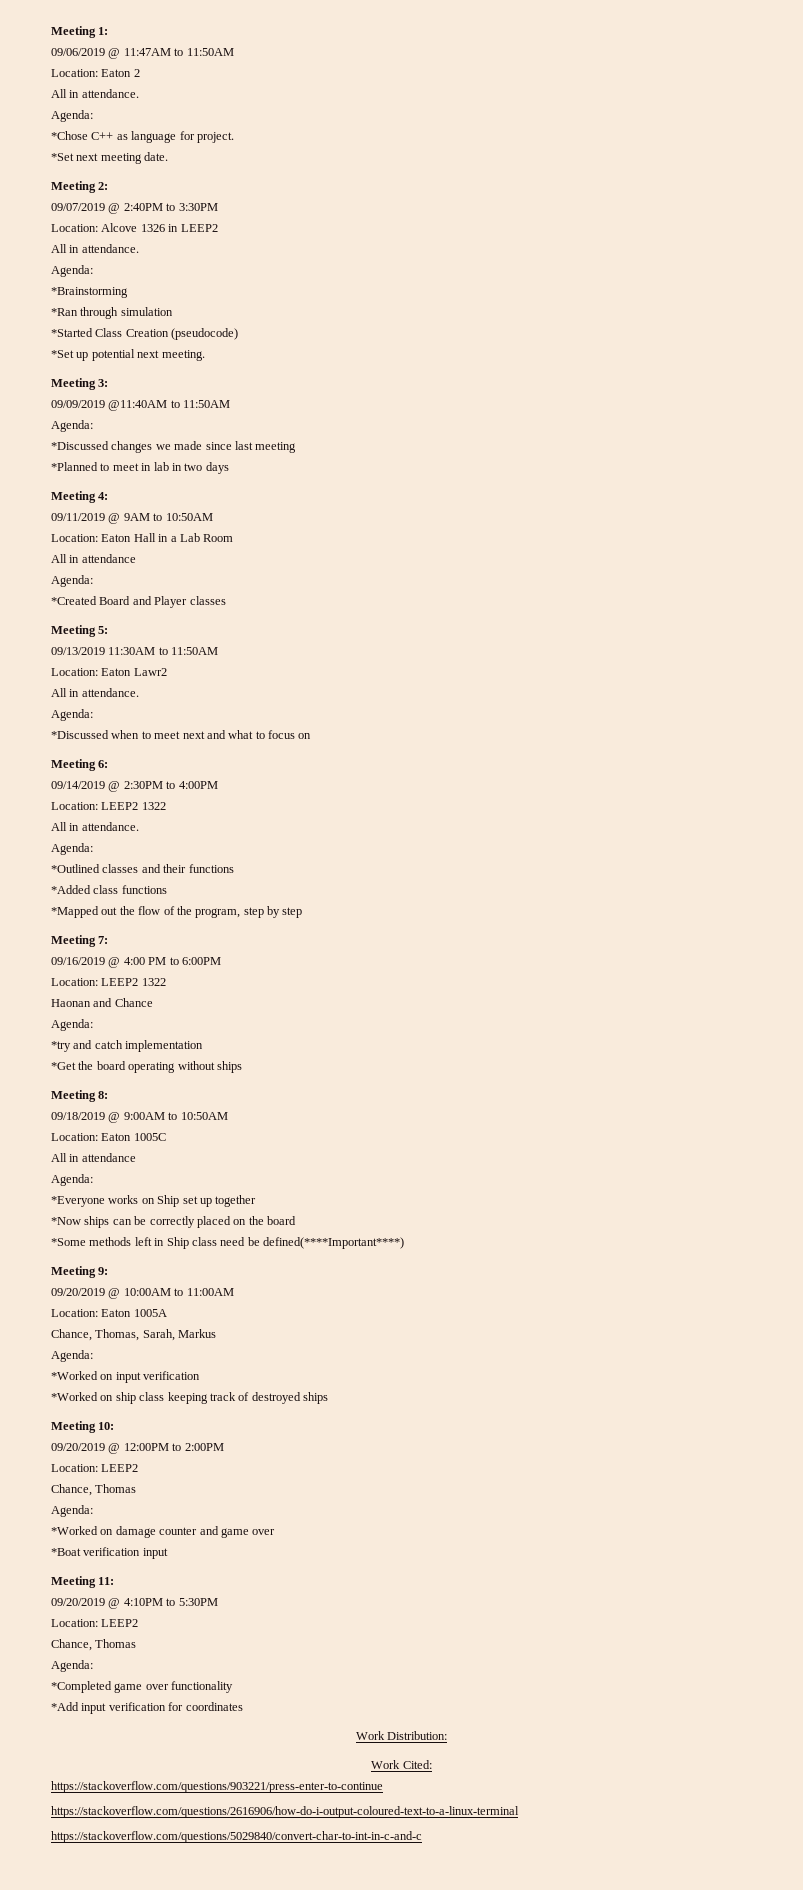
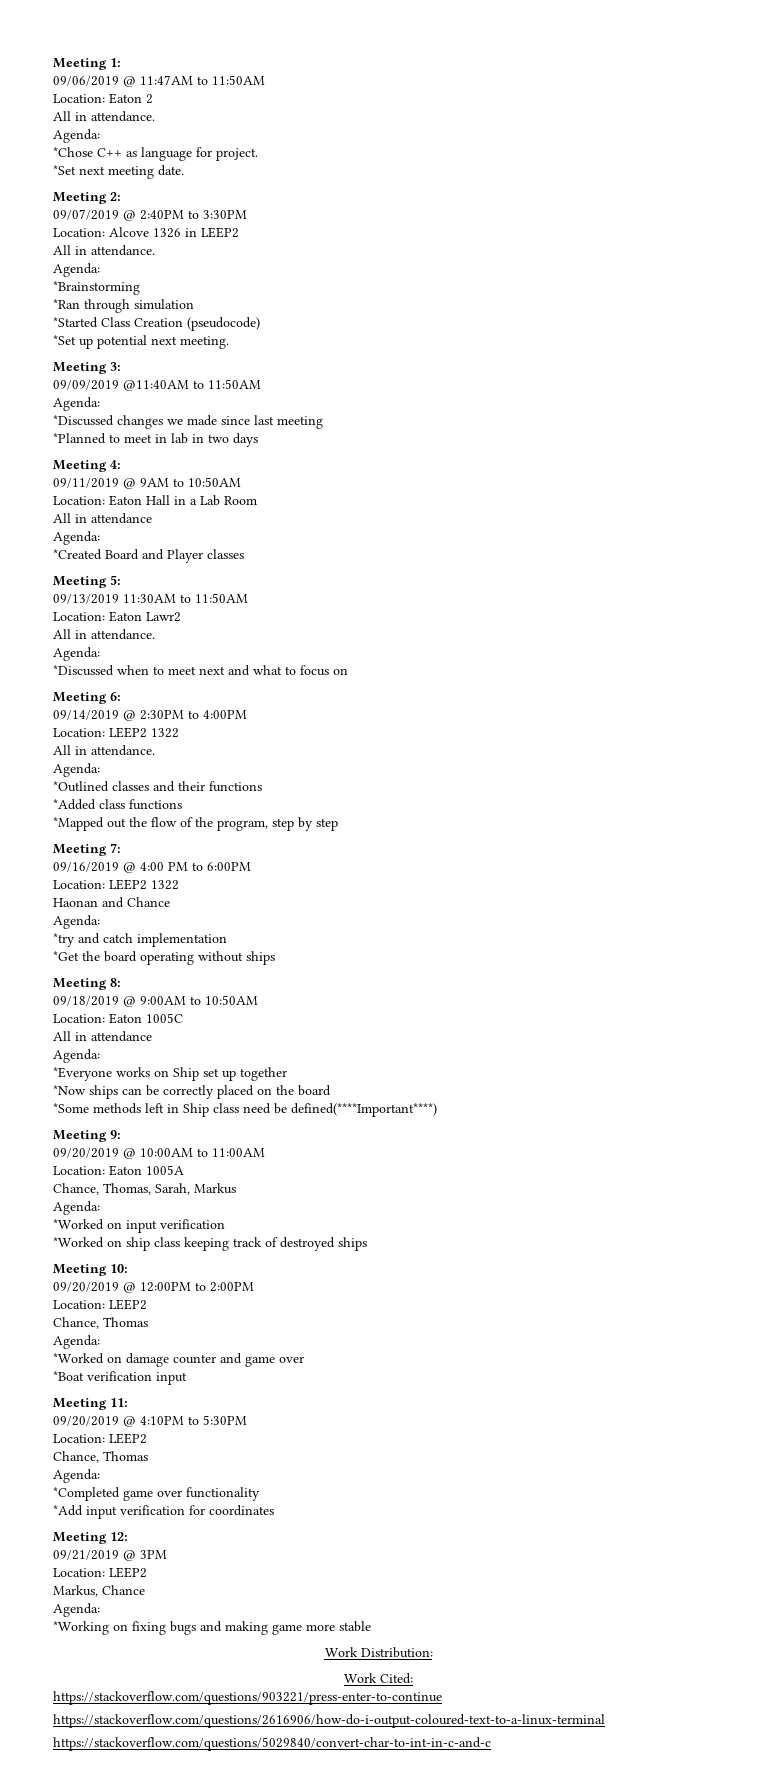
(243, 1706) none -> [53,1532,128,1544] [53,1550,167,1561] [53,1567,147,1578] [53,1585,145,1597] [53,1603,100,1617] [53,1621,371,1635] // Meeting 12: // 09/21/2019 @ 3PM // Location: LEEP2 // Markus, Chance // Agenda: // *Working on fixing bugs and making game more stable

